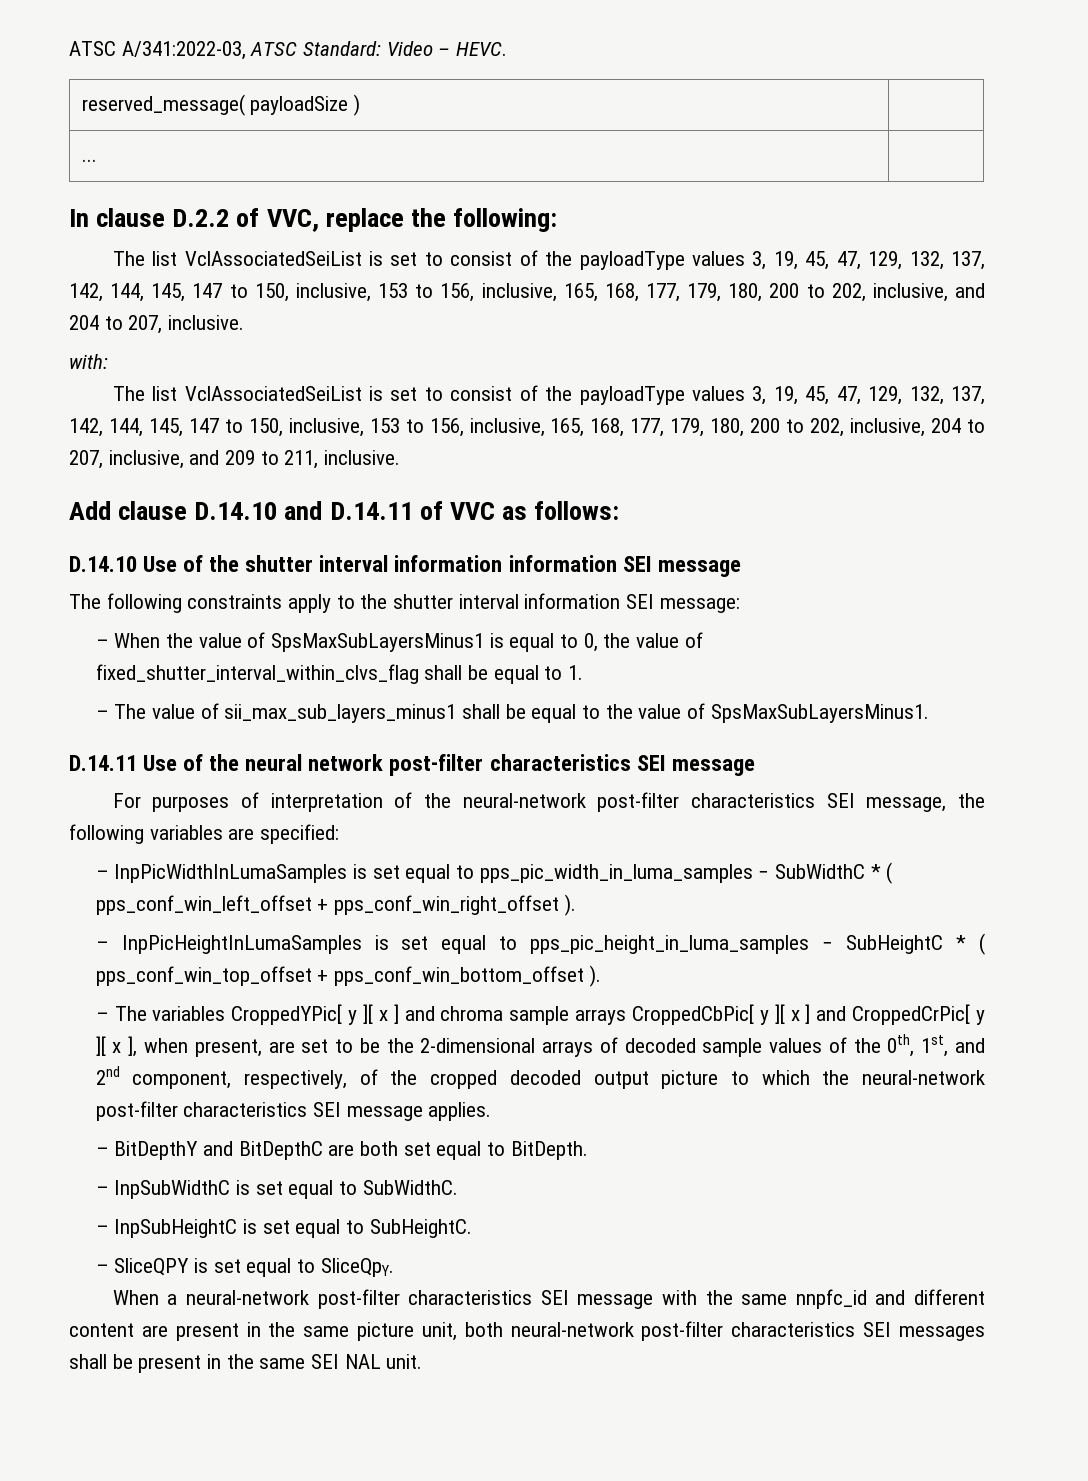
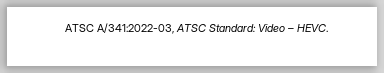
[81,94,360,116] [81,159,97,162] [69,208,558,232] [112,250,986,270] [69,283,985,302] [69,315,245,334] [69,354,108,369] [112,385,986,405] [69,418,986,437] [69,450,401,469] [69,501,620,520] [69,555,741,577] [69,593,740,613] [95,632,703,652] [95,664,584,684] [95,703,929,723] [69,754,755,776] [112,792,986,812] [69,824,340,844] [95,862,893,884] [95,894,576,916] [95,933,985,955] [95,965,601,987] [95,1004,985,1025] [95,1034,986,1057] [95,1066,985,1089] [95,1101,492,1121] [95,1141,588,1160] [95,1180,458,1199] [95,1219,472,1238] [95,1258,394,1277] [112,1289,986,1309] [69,1321,985,1341] [69,1354,423,1373] // reserved_message( payloadSize ) | // ... | // In clause D.2.2 of VVC, replace the following: // The list VclAssociatedSeiList is set to consist of the payloadType values 3, 19, 45, 47, 129, 132, 137, 142, 144, 145, 147 to 150, inclusive, 153 to 156, inclusive, 165, 168, 177, 179, 180, 200 to 202, inclusive, and 204 to 207, inclusive. // with: // The list VclAssociatedSeiList is set to consist of the payloadType values 3, 19, 45, 47, 129, 132, 137, 142, 144, 145, 147 to 150, inclusive, 153 to 156, inclusive, 165, 168, 177, 179, 180, 200 to 202, inclusive, 204 to 207, inclusive, and 209 to 211, inclusive. // Add clause D.14.10 and D.14.11 of VVC as follows: // D.14.10 Use of the shutter interval information information SEI message // The following constraints apply to the shutter interval information SEI message: // – When the value of SpsMaxSubLayersMinus1 is equal to 0, the value of fixed_shutter_interval_within_clvs_flag shall be equal to 1. // – The value of sii_max_sub_layers_minus1 shall be equal to the value of SpsMaxSubLayersMinus1. // D.14.11 Use of the neural network post-filter characteristics SEI message // For purposes of interpretation of the neural-network post-filter characteristics SEI message, the following variables are specified: // – InpPicWidthInLumaSamples is set equal to pps_pic_width_in_luma_samples − SubWidthC * ( pps_conf_win_left_offset + pps_conf_win_right_offset ). // – InpPicHeightInLumaSamples is set equal to pps_pic_height_in_luma_samples − SubHeightC * ( pps_conf_win_top_offset + pps_conf_win_bottom_offset ). // – The variables CroppedYPic[ y ][ x ] and chroma sample arrays CroppedCbPic[ y ][ x ] and CroppedCrPic[ y ][ x ], when present, are set to be the 2-dimensional arrays of decoded sample values of the 0th, 1st, and 2nd component, respectively, of the cropped decoded output picture to which the neural-network post-filter characteristics SEI message applies. // – BitDepthY and BitDepthC are both set equal to BitDepth. // – InpSubWidthC is set equal to SubWidthC. // – InpSubHeightC is set equal to SubHeightC. // – SliceQPY is set equal to SliceQpY. // When a neural-network post-filter characteristics SEI message with the same nnpfc_id and different content are present in the same picture unit, both neural-network post-filter characteristics SEI messages shall be present in the same SEI NAL unit. -> (328, 28) none

